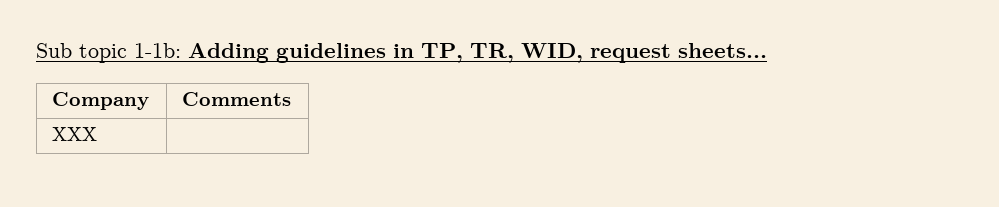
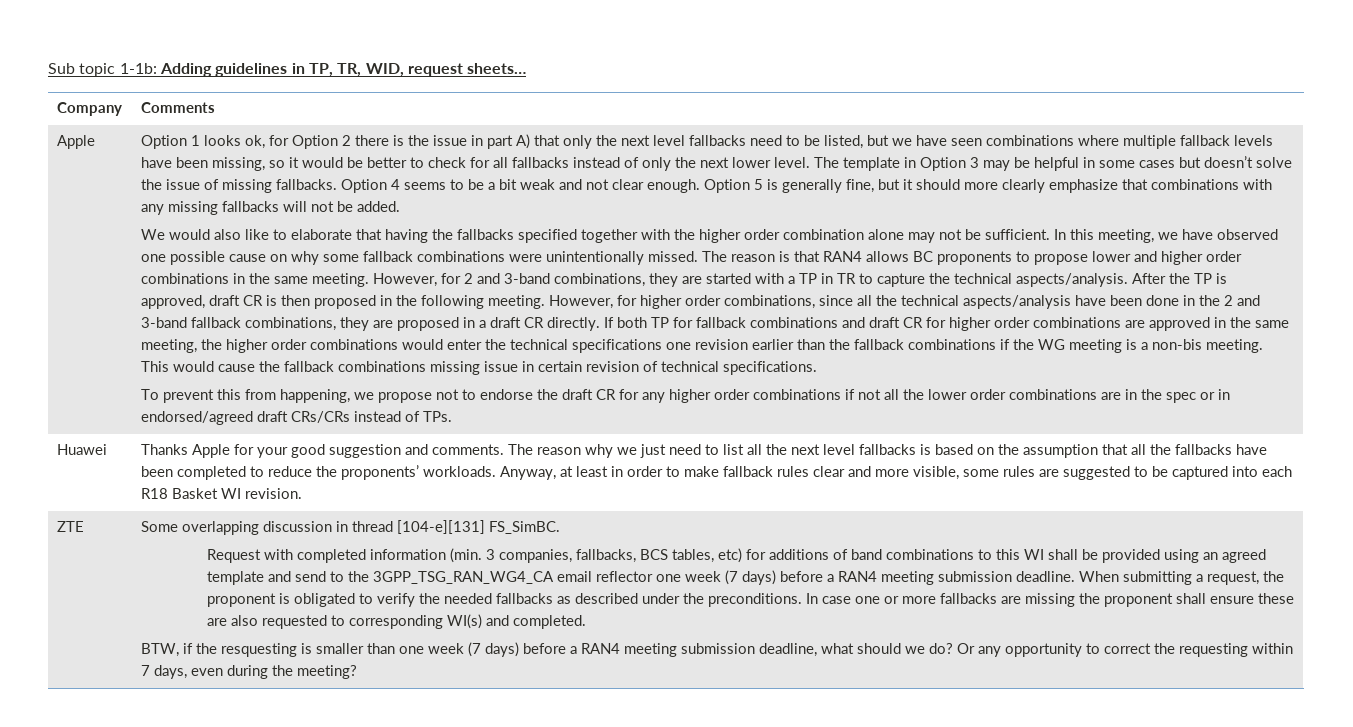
[52,127,98,141] XXX | -> [57,135,96,149] [141,134,1274,149] [141,156,1293,171] [141,179,1273,193] [141,201,401,215] [141,229,1279,243] [141,251,1243,265] [141,273,1228,287] [141,295,1261,309] [141,317,1290,331] [141,339,1264,353] [141,361,818,375] [141,389,1231,403] [141,411,453,425] [57,444,108,455] [141,444,1268,458] [141,465,1293,480] [141,488,303,499] [57,521,85,532] [141,520,561,535] [207,548,1267,563] [207,570,1285,585] [207,593,1295,607] [207,614,587,629] [141,642,1294,657] [141,665,358,679] Apple | Option 1 looks ok, for Option 2 there is the issue in part A) that only the next level fallbacks need to be listed, but we have seen combinations where multiple fallback levels have been missing, so it would be better to check for all fallbacks instead of only the next lower level. The template in Option 3 may be helpful in some cases but doesn’t solve the issue of missing fallbacks. Option 4 seems to be a bit weak and not clear enough. Option 5 is generally fine, but it should more clearly emphasize that combinations with any missing fallbacks will not be added. // We would also like to elaborate that having the fallbacks specified together with the higher order combination alone may not be sufficient. In this meeting, we have observed one possible cause on why some fallback combinations were unintentionally missed. The reason is that RAN4 allows BC proponents to propose lower and higher order combinations in the same meeting. However, for 2 and 3-band combinations, they are started with a TP in TR to capture the technical aspects/analysis. After the TP is approved, draft CR is then proposed in the following meeting. However, for higher order combinations, since all the technical aspects/analysis have been done in the 2 and 3-band fallback combinations, they are proposed in a draft CR directly. If both TP for fallback combinations and draft CR for higher order combinations are approved in the same meeting, the higher order combinations would enter the technical specifications one revision earlier than the fallback combinations if the WG meeting is a non-bis meeting. This would cause the fallback combinations missing issue in certain revision of technical specifications. // To prevent this from happening, we propose not to endorse the draft CR for any higher order combinations if not all the lower order combinations are in the spec or in endorsed/agreed draft CRs/CRs instead of TPs. // Huawei | Thanks Apple for your good suggestion and comments. The reason why we just need to list all the next level fallbacks is based on the assumption that all the fallbacks have been completed to reduce the proponents’ workloads. Anyway, at least in order to make fallback rules clear and more visible, some rules are suggested to be captured into each R18 Basket WI revision. // ZTE | Some overlapping discussion in thread [104-e][131] FS_SimBC. // Request with completed information (min. 3 companies, fallbacks, BCS tables, etc) for additions of band combinations to this WI shall be provided using an agreed template and send to the 3GPP_TSG_RAN_WG4_CA email reflector one week (7 days) before a RAN4 meeting submission deadline. When submitting a request, the proponent is obligated to verify the needed fallbacks as described under the preconditions. In case one or more fallbacks are missing the proponent shall ensure these are also requested to corresponding WI(s) and completed. // BTW, if the resquesting is smaller than one week (7 days) before a RAN4 meeting submission deadline, what should we do? Or any opportunity to correct the requesting within 7 days, even during the meeting?

